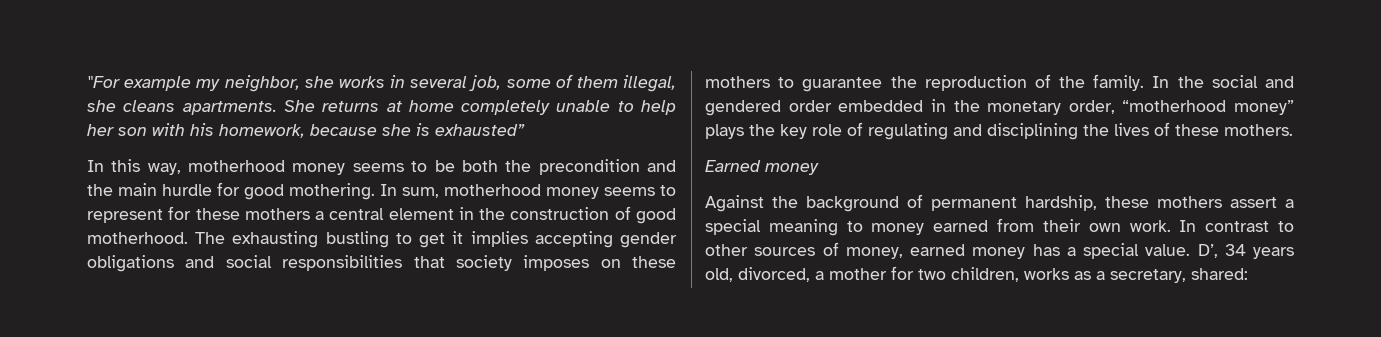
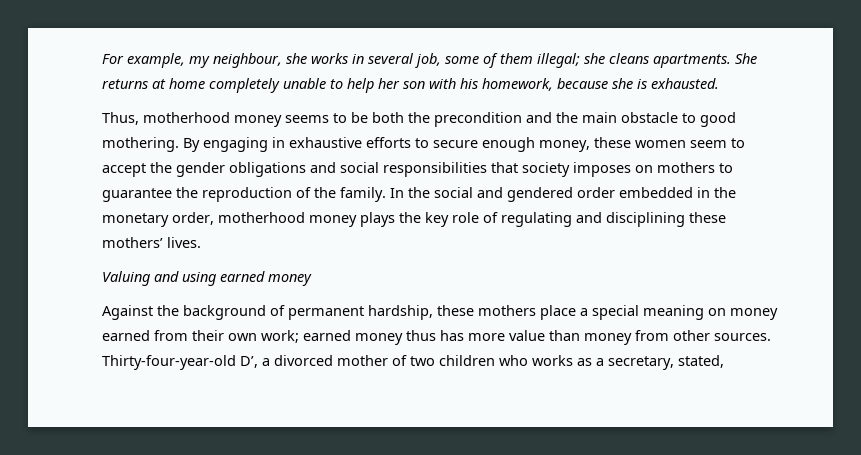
[87,75,300,92] "For example my neighbor, -> [102,53,282,68] For example, my neighbour,
[623,75,676,92] illegal, -> [537,53,580,68] illegal;
[435,124,525,136] [87,159,181,175] exhausted” // In this way, -> [651,78,719,89] [102,112,139,125] exhausted. // Thus,
[162,182,676,200] [87,206,676,224] [87,231,613,248] hurdle for good mothering. In sum, motherhood money seems to represent for these mothers a central element in the construction of good motherhood. The exhausting bustling to get it implies accepting -> [621,112,736,127] [102,137,745,152] [102,162,172,177] obstacle to good mothering. By engaging in exhaustive efforts to secure enough money, these women seem to accept the
[632,256,676,268] these -> (653, 169) none
[1122,100,1294,115] “motherhood money” -> [218,212,357,227] motherhood money
[1083,122,1293,136] [705,160,761,172] the lives of these mothers. // Earned -> [689,212,726,223] [102,237,201,248] [102,271,265,286] these mothers’ lives. // Valuing and using earned
[1230,197,1277,208] assert -> [540,305,576,320] place
[846,221,863,232] to -> [708,308,726,316] on
[1129,220,1294,232] [705,242,1294,259] [705,266,1019,282] work. In contrast to other sources of money, earned money has a special value. D’, 34 years old, divorced, a mother for two children, -> [261,330,771,345] [102,355,528,370] work; earned money thus has more value than money from other sources. Thirty-four-year-old D’, a divorced mother of two children who
[1191,268,1248,280] shared: -> [678,355,724,368] stated,

